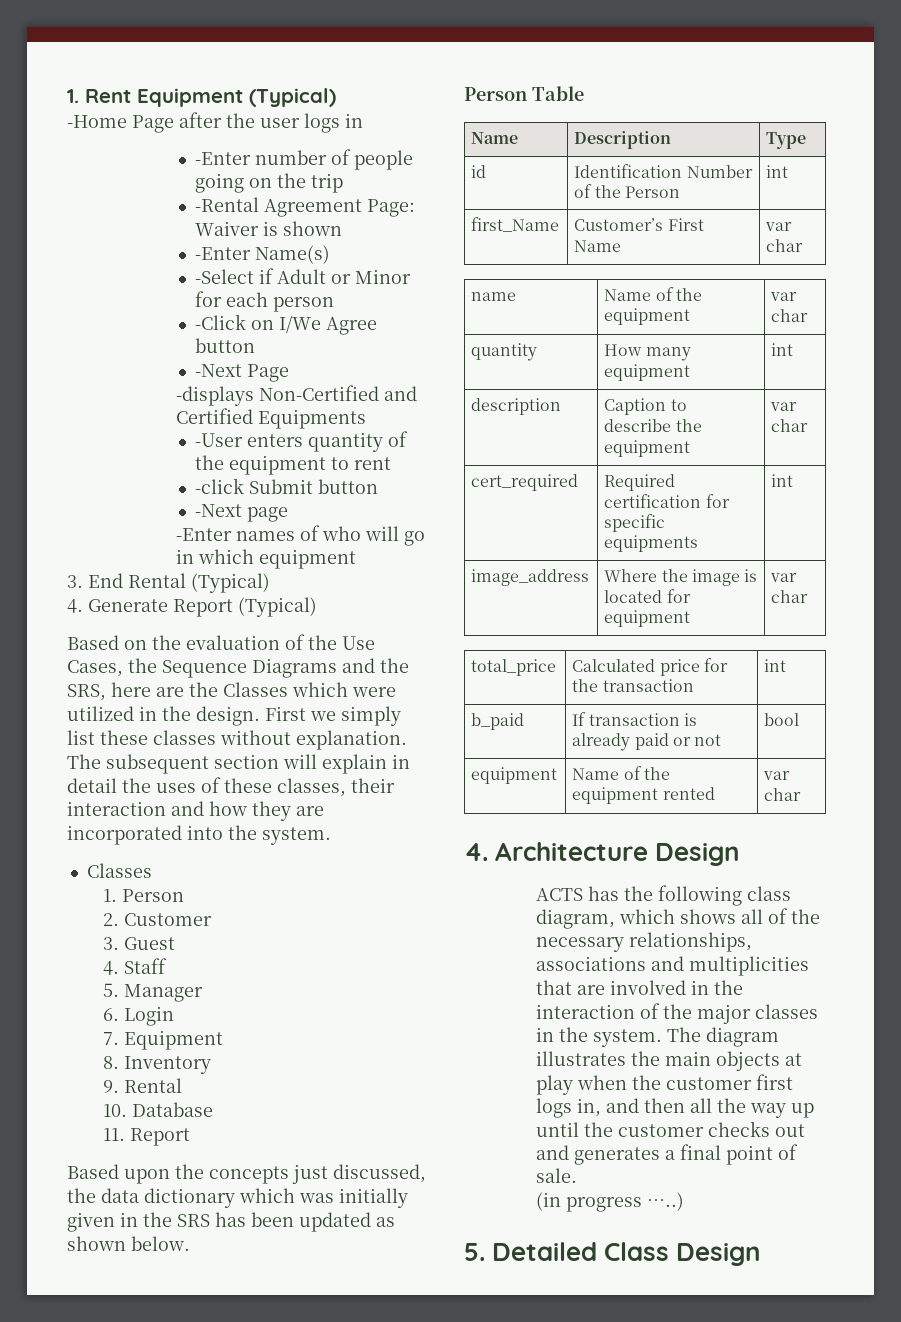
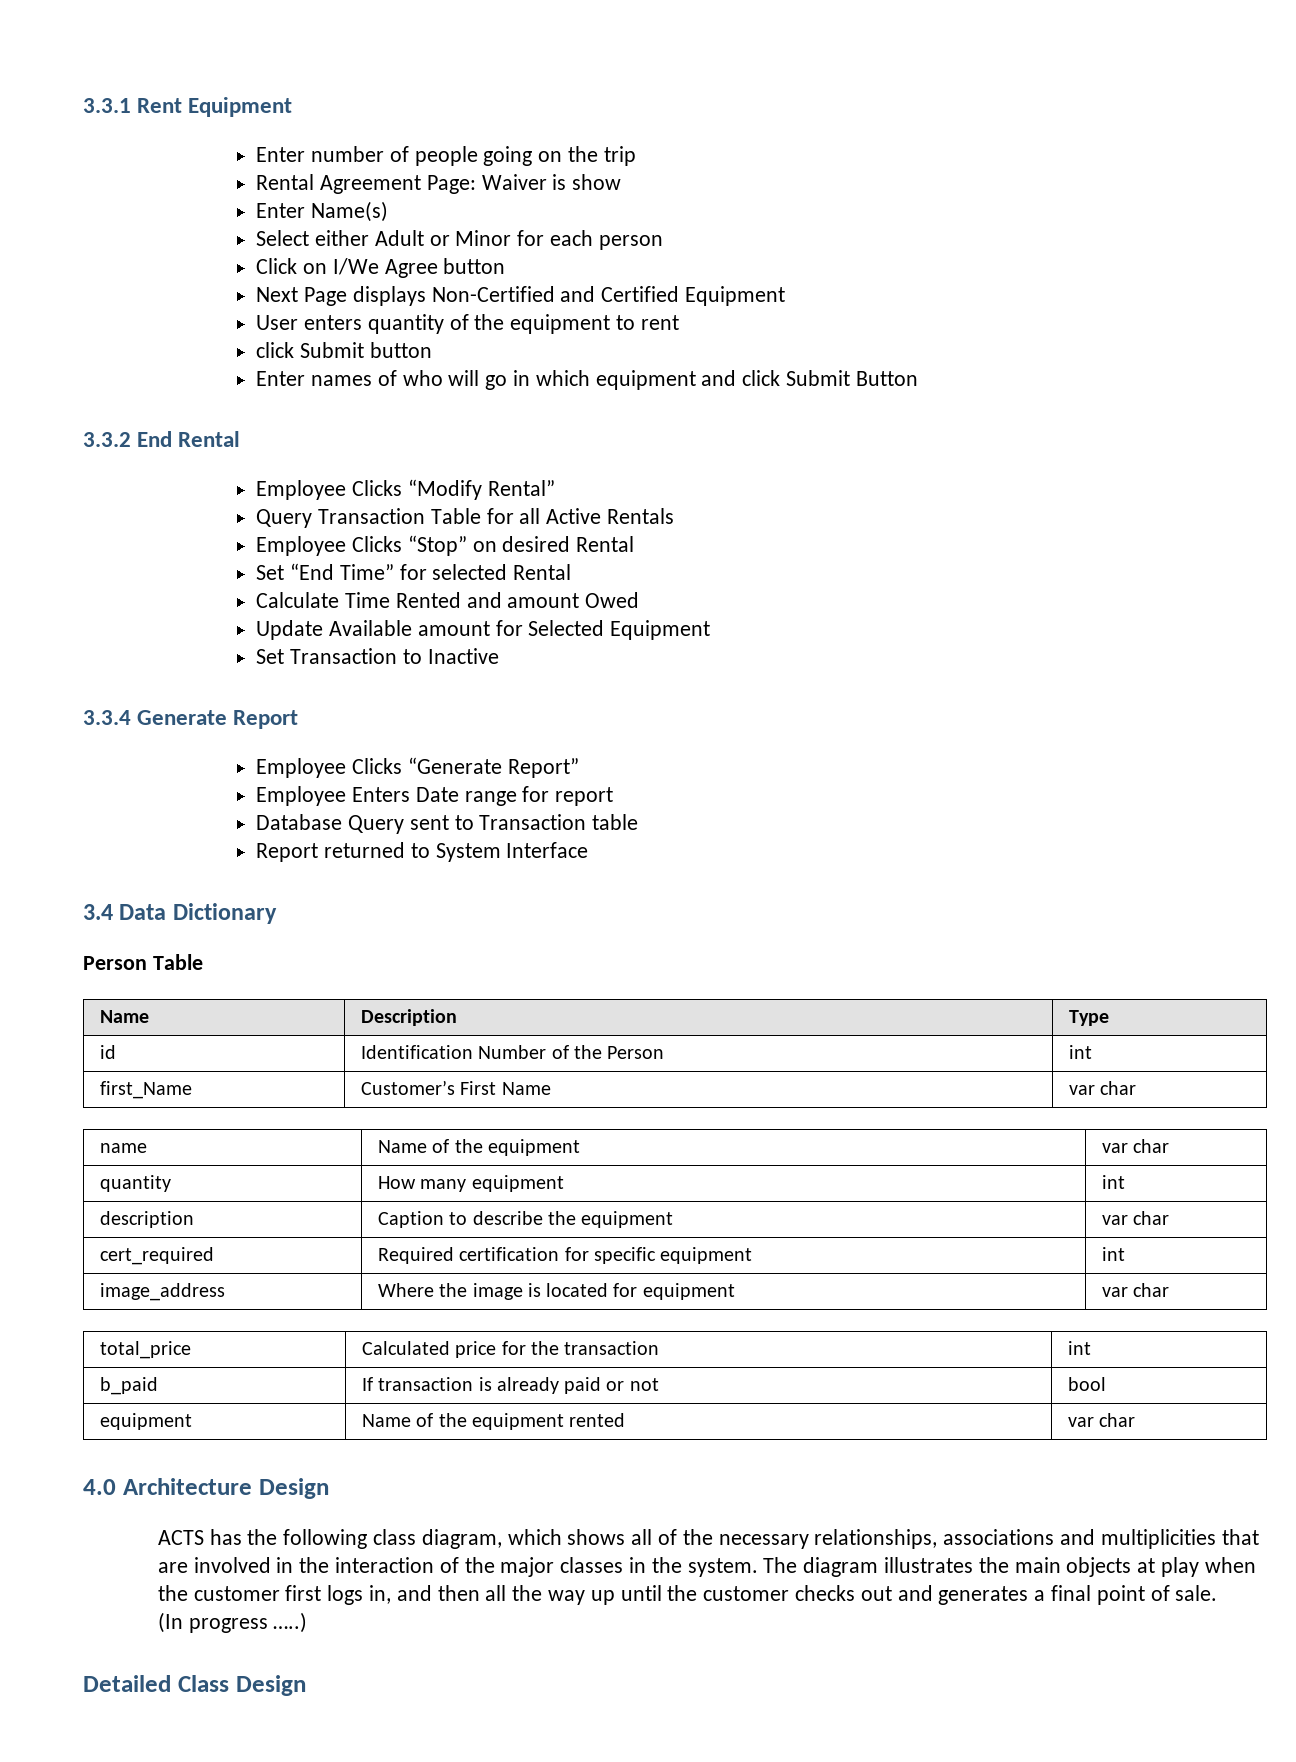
[67,89,79,103] 1. -> [83,98,131,113] 3.3.1
[249,88,336,107] [67,112,363,133] [195,152,252,165] (Typical) // -Home Page after the user logs in // -Enter -> [256,147,306,162] // Enter
[195,197,260,212] -Rental -> [256,174,315,190] Rental
[283,221,343,236] [195,247,252,260] shown // -Enter -> [572,174,622,190] [256,203,306,218] show // Enter
[195,268,275,284] -Select if -> [256,230,369,246] Select either
[195,314,247,330] -Click -> [256,258,298,274] Click
[195,364,290,382] [175,386,254,406] -Next Page // -displays -> [256,286,426,306] Next Page displays
[257,409,366,429] [195,433,244,447] Equipments // -User -> [684,286,785,306] [256,315,299,330] Equipment // User
[195,478,245,494] -click -> [256,342,295,358] click
[195,504,289,522] [175,528,232,541] -Next page // -Enter -> [256,371,306,386] Enter
[67,573,270,593] [67,597,317,617] [67,634,375,650] [67,658,409,678] [67,682,396,701] [67,706,401,726] [67,730,407,750] [67,754,410,774] [67,777,395,797] [67,801,324,821] [67,825,331,845] [86,863,152,878] [102,889,184,902] [102,913,212,926] [102,937,175,950] [102,958,167,975] [102,983,203,1002] [102,1006,174,1026] [102,1030,223,1050] [102,1056,211,1074] [102,1078,182,1093] [102,1102,213,1117] [102,1128,190,1146] [67,1164,426,1184] [67,1188,408,1208] [67,1212,395,1232] [67,1236,190,1251] // 3. End Rental (Typical) // 4. Generate Report (Typical) // Based on the evaluation of the Use Cases, the Sequence Diagrams and the SRS, here are the Classes which were utilized in the design. First we simply list these classes without explanation. The subsequent section will explain in detail the uses of these classes, their interaction and how they are incorporated into the system. // Classes // 1. Person // 2. Customer // 3. Guest // 4. Staff // 5. Manager // 6. Login // 7. Equipment // 8. Inventory // 9. Rental // 10. Database // 11. Report // Based upon the concepts just discussed, the data dictionary which was initially given in the SRS has been updated as shown below. -> [701,370,918,386] [83,431,241,447] [256,479,555,500] [256,508,674,528] [256,535,635,556] [256,563,572,580] [256,592,640,608] [256,620,711,640] [256,648,499,664] [83,710,299,729] [256,757,579,778] [256,786,614,806] [256,814,639,834] [256,842,589,862] [83,903,277,924] and click Submit Button // 3.3.2 End Rental // Employee Clicks “Modify Rental” // Query Transaction Table for all Active Rentals // Employee Clicks “Stop” on desired Rental // Set “End Time” for selected Rental // Calculate Time Rented and amount Owed // Update Available amount for Selected Equipment // Set Transaction to Inactive // 3.3.4 Generate Report // Employee Clicks “Generate Report” // Employee Enters Date range for report // Database Query sent to Transaction table // Report returned to System Interface // 3.4 Data Dictionary
[604,535,699,552] equipments -> [660,1247,753,1264] equipment
[464,843,488,861] 4. -> [83,1479,116,1495] 4.0
[535,1192,561,1211] (in -> [157,1612,183,1633] (In
[464,1243,485,1261] 5. -> (308, 1622) none

